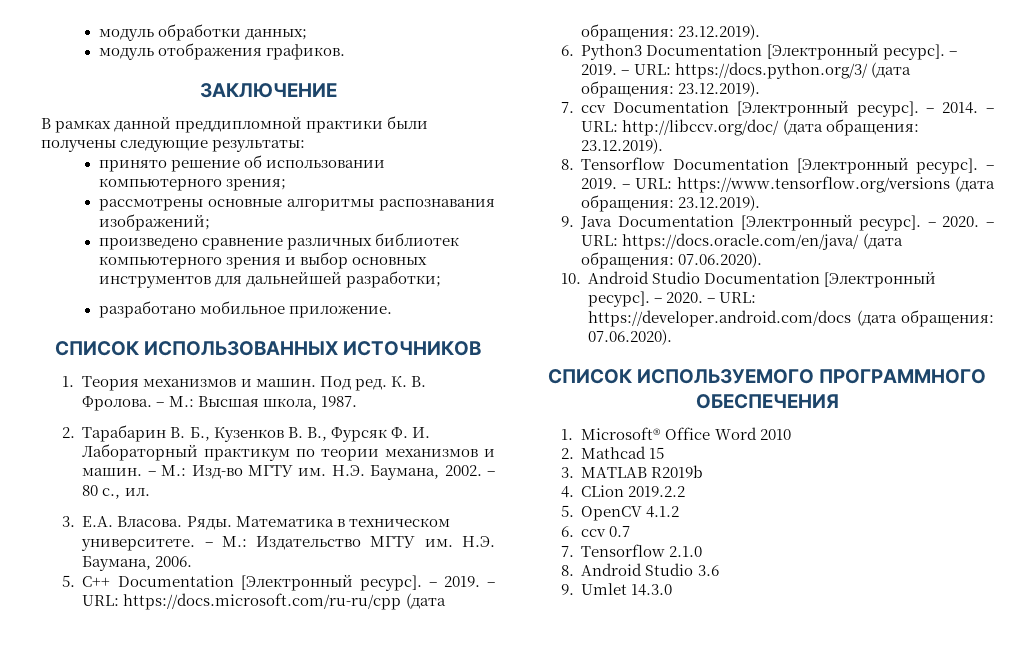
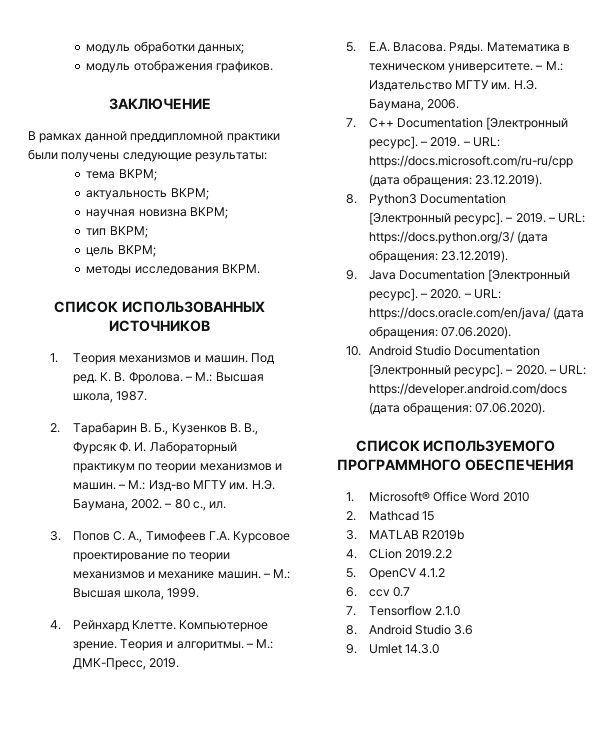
[98,155,386,172] [98,178,286,191] [98,199,495,211] [98,214,210,231] [98,233,460,250] [98,252,428,269] [98,271,442,288] [98,301,393,318] принято решение об использовании компьютерного зрения; // рассмотрены основные алгоритмы распознавания изображений; // произведено сравнение различных библиотек компьютерного зрения и выбор основных инструментов для дальнейшей разработки; // разработано мобильное приложение. -> [86,169,157,181] [86,188,209,200] [86,207,229,219] [86,226,148,238] [86,245,156,257] [86,264,261,275] тема ВКРМ; // актуальность ВКРМ; // научная новизна ВКРМ; // тип ВКРМ; // цель ВКРМ; // методы исследования ВКРМ.
(75, 521) none -> [72,531,291,543] [72,552,231,562] [72,569,291,579] [72,588,200,600] [50,620,269,632] [72,639,274,651] [72,658,179,670] [346,42,357,52] Попов С. А., Тимофеев Г.А. Курсовое проектирование по теории механизмов и механике машин. – М.: Высшая школа, 1999. // 4. Рейнхард Клетте. Компьютерное зрение. Теория и алгоритмы. – М.: ДМК-Пресс, 2019. // 5.
[61,575,75,587] 5. -> [346,118,357,128] 7.
[560,45,574,56] 6. -> [346,194,358,204] 8.
[560,100,995,117] [581,119,919,136] [581,138,664,154] [560,157,994,174] [581,176,995,193] [581,195,761,212] // 7. ccv Documentation [Электронный ресурс]. – 2014. – URL: http://libccv.org/doc/ (дата обращения: 23.12.2019). // 8. Tensorflow Documentation [Электронный ресурс]. – 2019. – URL: https://www.tensorflow.org/versions (дата обращения: 23.12.2019). -> (508, 256) none

